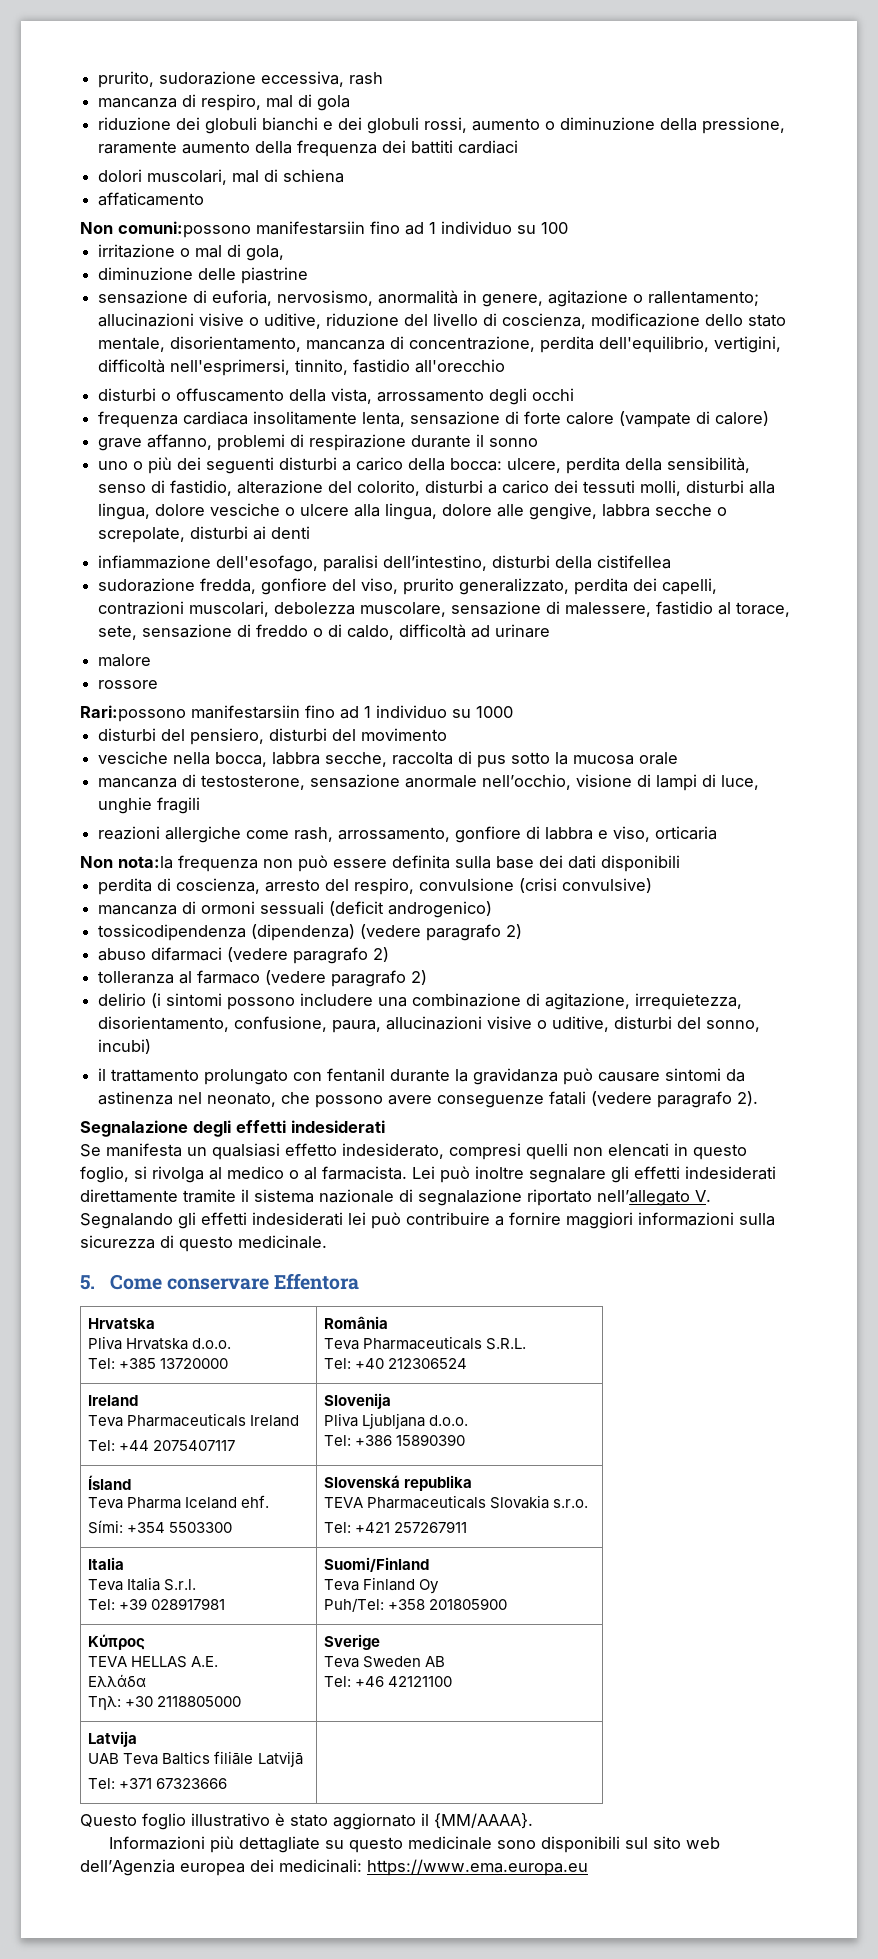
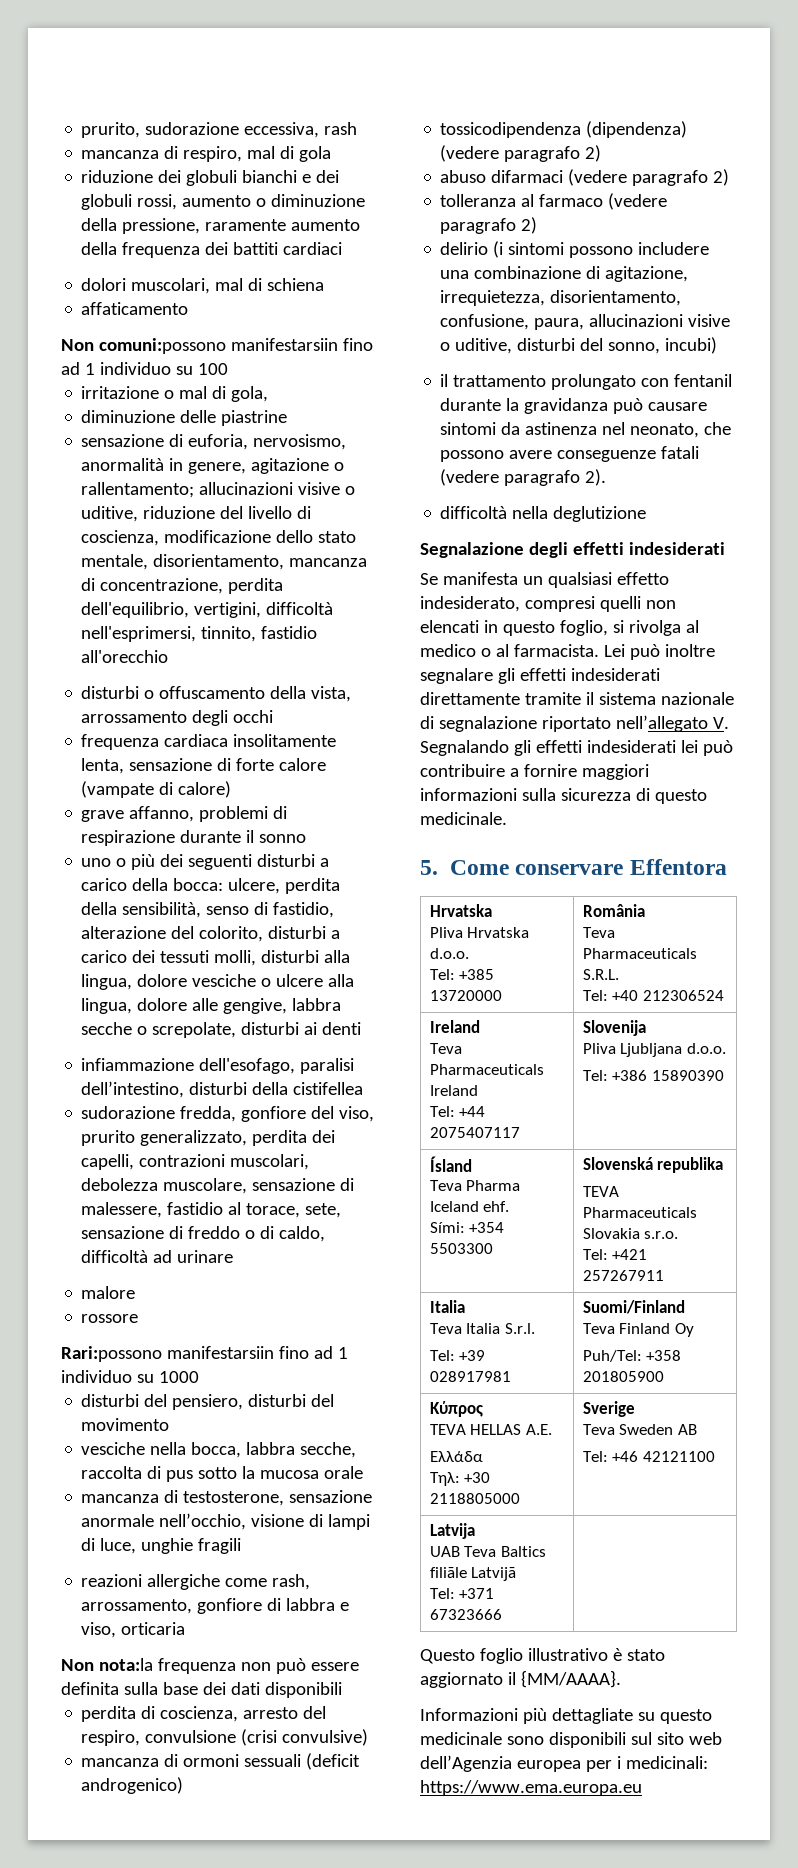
(759, 1098) none -> [440,506,647,522] // difficoltà nella deglutizione
[250,1859,274,1872] dei -> [585,1756,621,1772] per i

